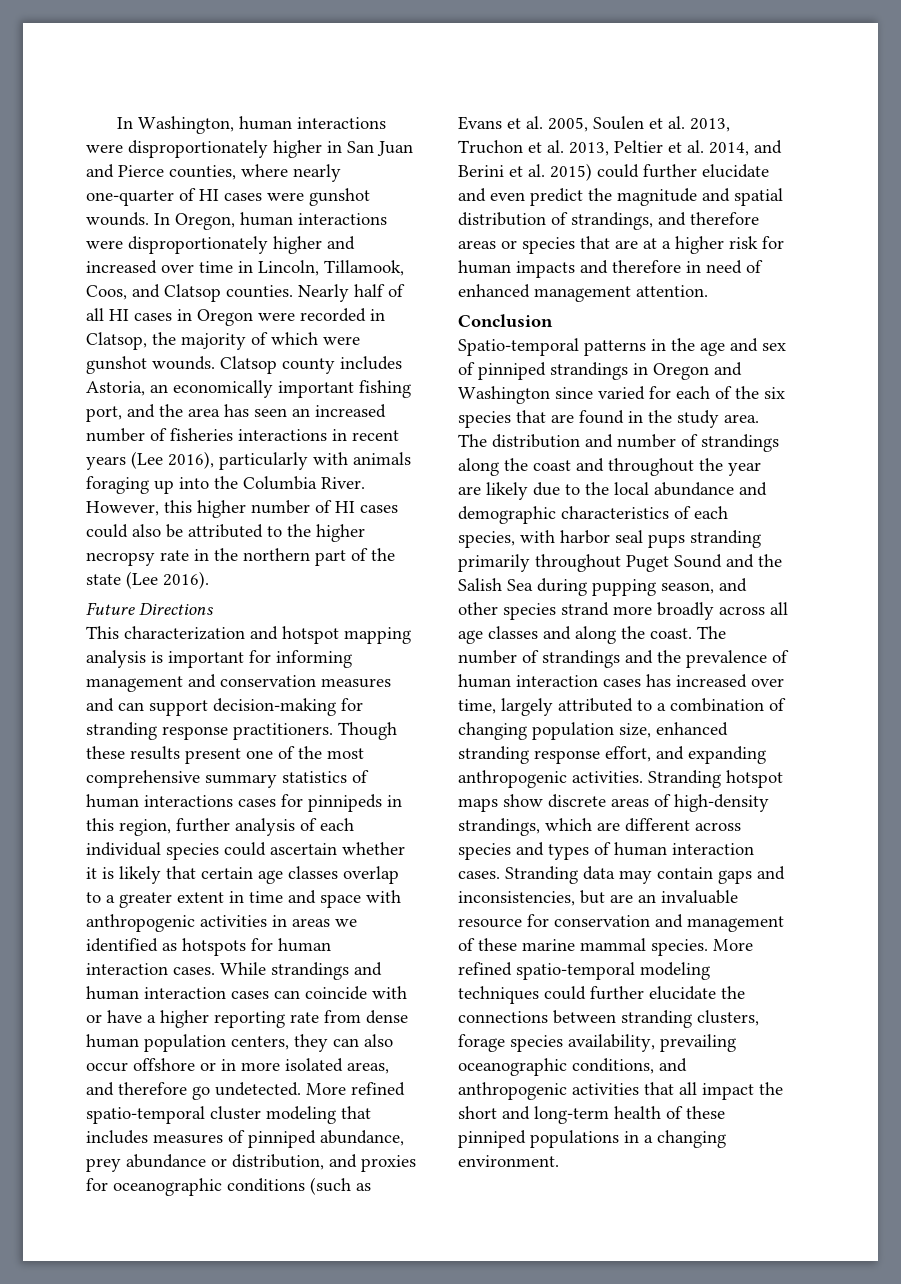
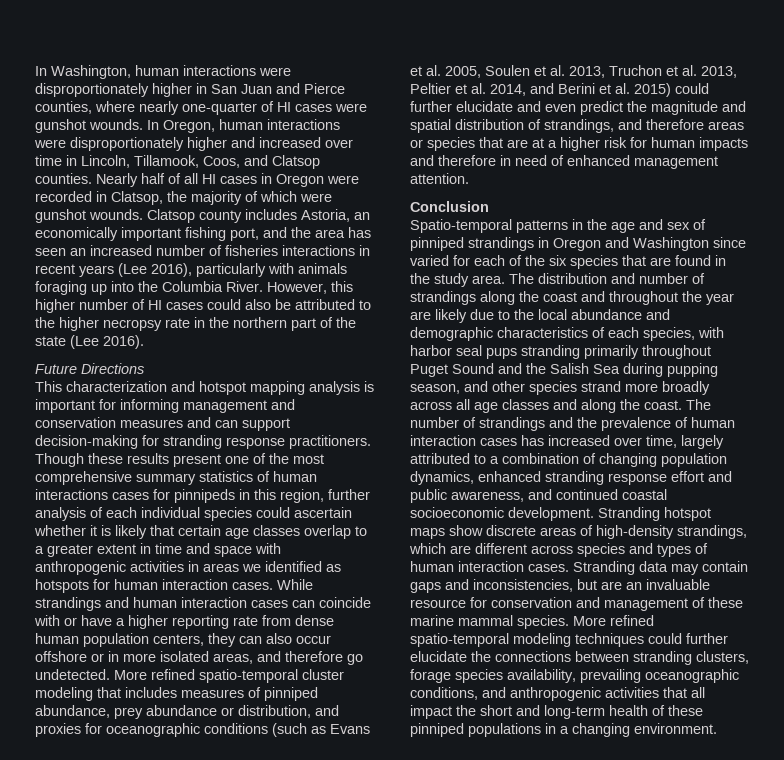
[619,723,651,738] size, -> [410,471,474,485] dynamics,
[605,746,766,764] [458,770,643,788] effort, and expanding anthropogenic activities. -> [671,471,732,482] [410,489,667,503] [410,507,594,521] effort and public awareness, and continued coastal socioeconomic development.

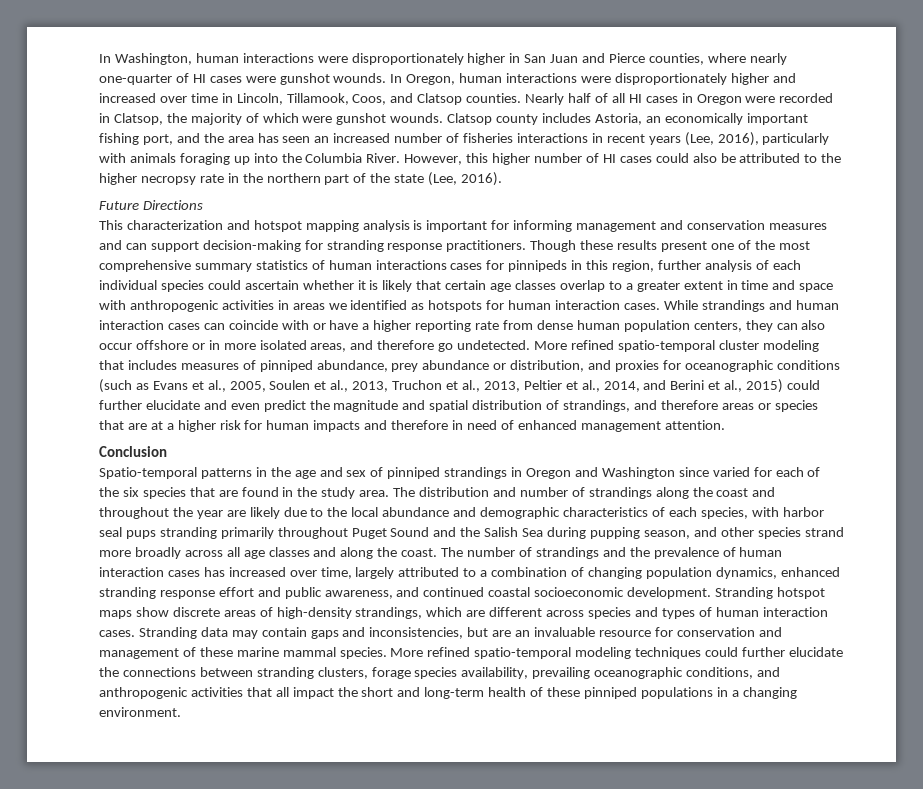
[118,263,147,277] (Lee -> [684,132,714,146] (Lee,
[70,335,99,349] (Lee -> [428,172,458,186] (Lee,
[426,65,441,76] al. -> [207,380,226,392] al.,
[550,65,565,76] al. -> [330,380,349,392] al.,
[682,65,697,76] al. -> [461,380,480,392] al.,
[471,83,486,94] al. -> [581,380,600,392] al.,
[615,83,630,94] al. -> [724,380,743,392] al.,

